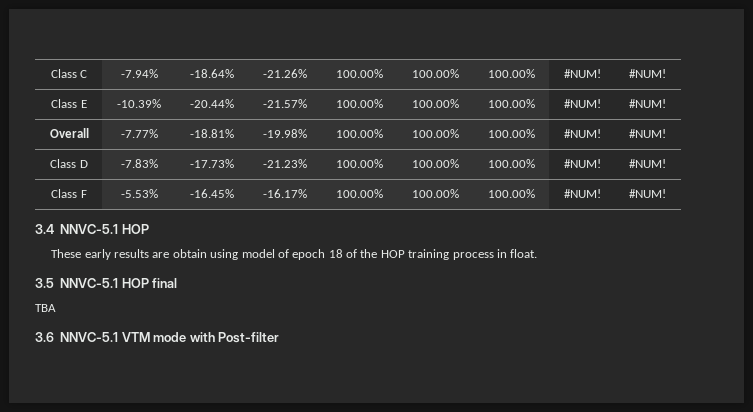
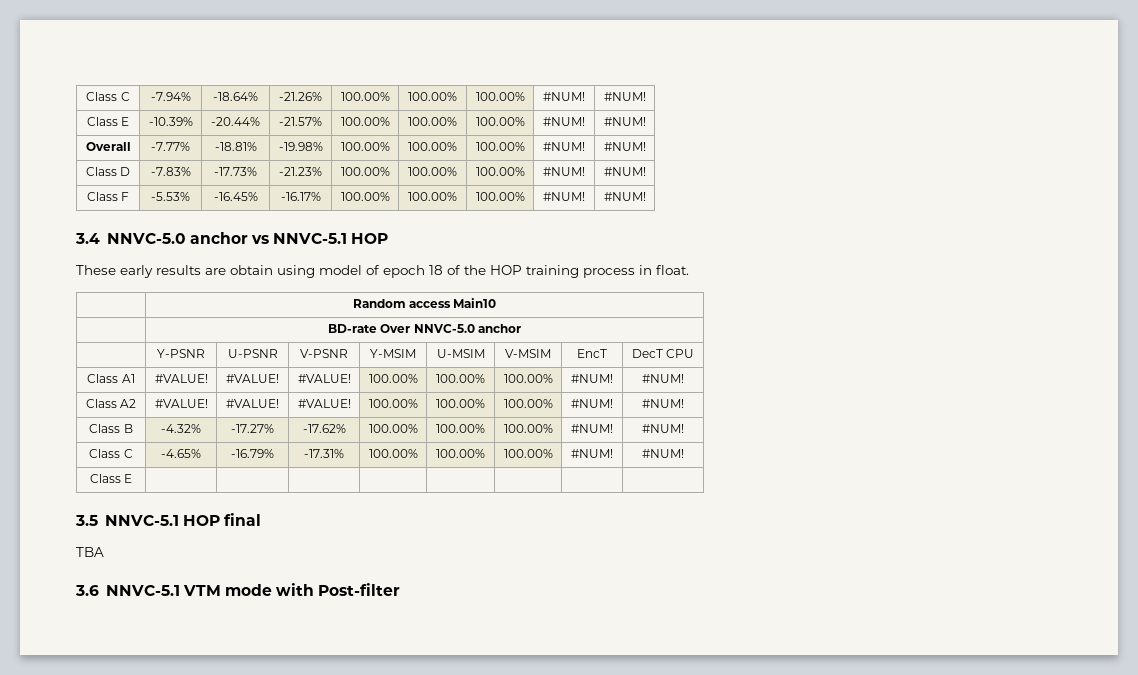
(54, 229) none -> [106,232,270,244] NNVC-5.0 anchor vs
(538, 253) none -> [352,298,497,308] [328,324,521,333] [157,349,205,358] [227,349,278,358] [300,349,348,358] [370,349,416,358] [436,349,485,358] [505,349,551,358] [577,349,607,358] [631,349,695,358] [87,374,135,383] [154,374,208,383] [226,374,279,383] [297,374,351,383] [368,374,418,383] [436,374,485,383] [503,374,553,383] [571,374,613,383] [642,374,684,383] [85,399,137,408] [154,399,208,408] [226,399,279,408] [297,399,351,408] [368,399,418,408] [436,399,485,408] [503,399,553,408] [571,399,613,408] [642,399,684,408] [89,424,133,433] [161,424,201,433] [231,424,274,433] [302,424,346,433] [368,424,418,433] [436,424,485,433] [503,424,553,433] [571,424,613,433] [642,424,684,433] [89,449,133,458] [161,449,201,458] [231,449,274,458] [304,449,344,458] [368,449,418,458] [436,449,485,458] [503,449,553,458] [571,449,613,458] [642,449,684,458] [89,474,133,483] // | Random access Main10 // | BD-rate Over NNVC-5.0 anchor // | Y-PSNR | U-PSNR | V-PSNR | Y-MSIM | U-MSIM | V-MSIM | EncT | DecT CPU // Class A1 | #VALUE! | #VALUE! | #VALUE! | 100.00% | 100.00% | 100.00% | #NUM! | #NUM! // Class A2 | #VALUE! | #VALUE! | #VALUE! | 100.00% | 100.00% | 100.00% | #NUM! | #NUM! // Class B | -4.32% | -17.27% | -17.62% | 100.00% | 100.00% | 100.00% | #NUM! | #NUM! // Class C | -4.65% | -16.79% | -17.31% | 100.00% | 100.00% | 100.00% | #NUM! | #NUM! // Class E | | | | | | | |

